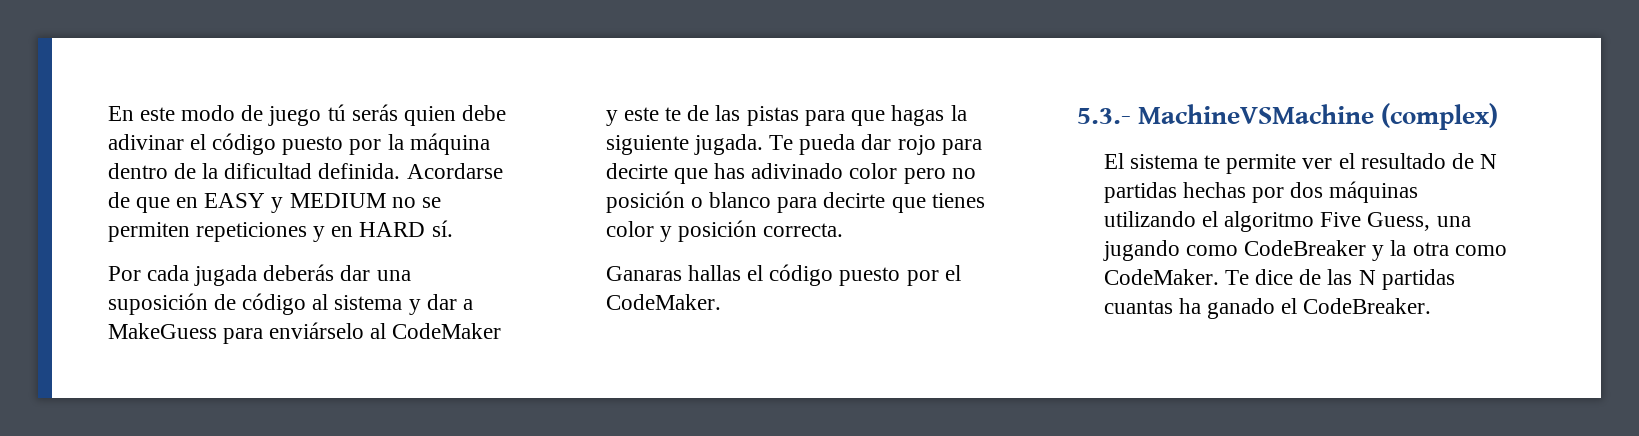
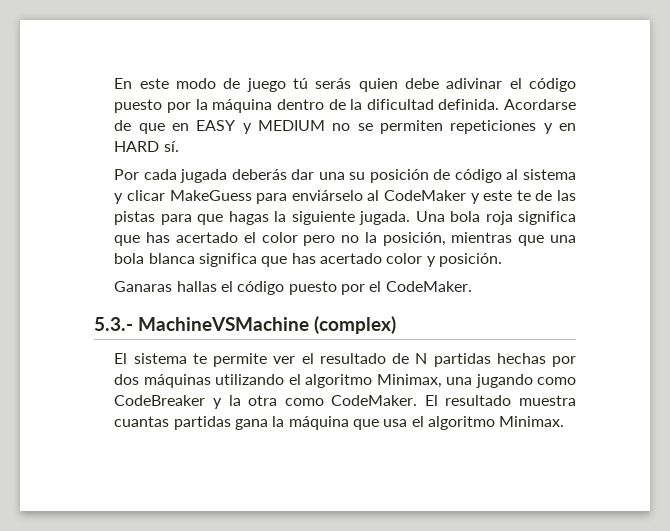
[107,293,208,315] suposición -> [349,169,429,183] su posición
[426,294,474,310] dar a -> [126,190,165,201] clicar
[769,134,982,155] [605,163,976,184] [605,191,985,213] [605,220,844,242] Te pueda dar rojo para decirte que has adivinado color pero no posición o blanco para decirte que tienes color y posición correcta. -> [415,211,576,225] [114,232,576,246] [114,253,502,267] Una bola roja significa que has acertado el color pero no la posición, mientras que una bola blanca significa que has acertado color y posición.
[1320,212,1431,231] Five Guess, -> [376,374,442,388] Minimax,
[1224,269,1455,290] [1103,298,1432,319] Te dice de las N partidas cuantas ha ganado el CodeBreaker. -> [424,395,576,406] [114,416,565,430] El resultado muestra cuantas partidas gana la máquina que usa el algoritmo Minimax.

